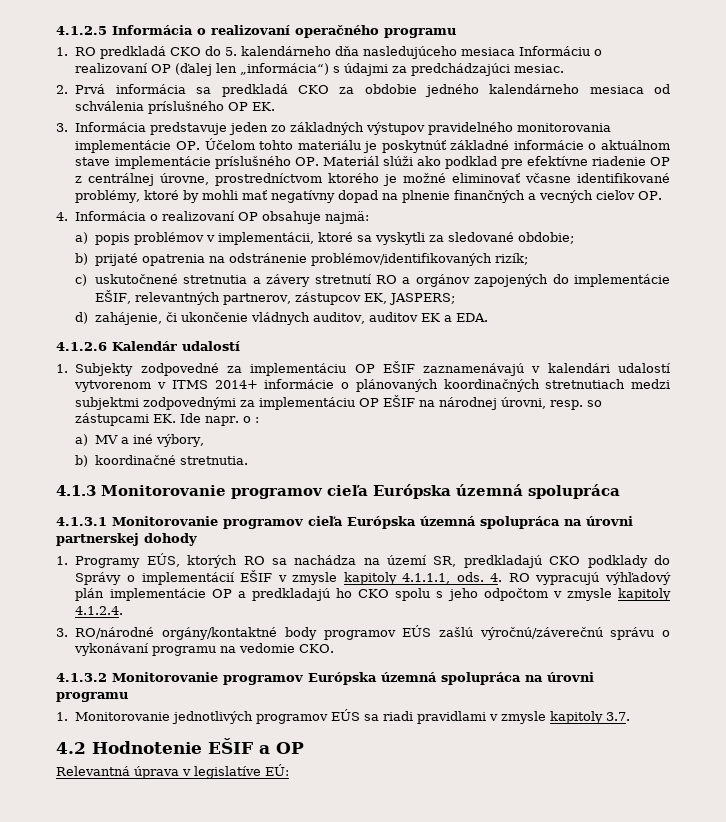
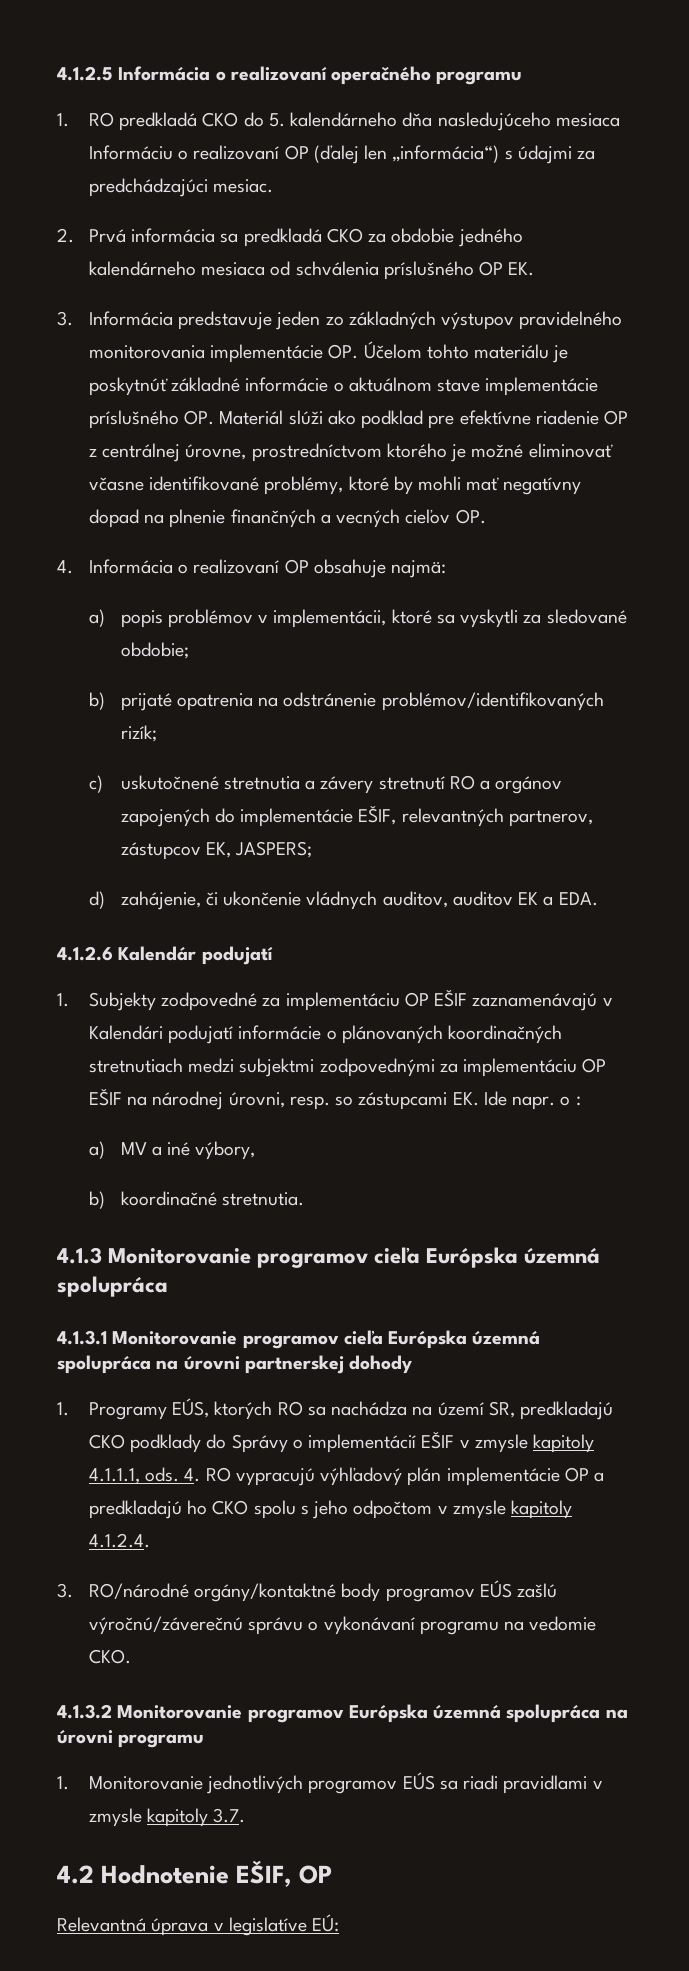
[182,341,240,351] udalostí -> [201,946,273,965] podujatí
[547,363,671,373] [74,380,258,392] kalendári udalostí vytvorenom v ITMS 2014+ -> [88,1025,234,1044] Kalendári podujatí
[208,738,270,754] EŠIF a -> [236,1860,293,1887] EŠIF,

